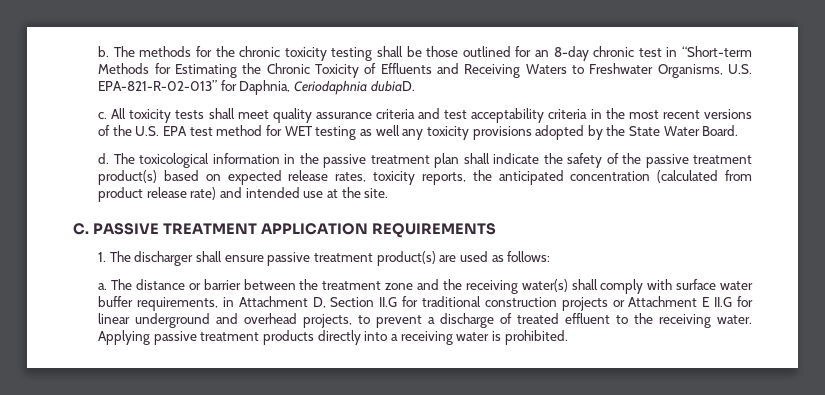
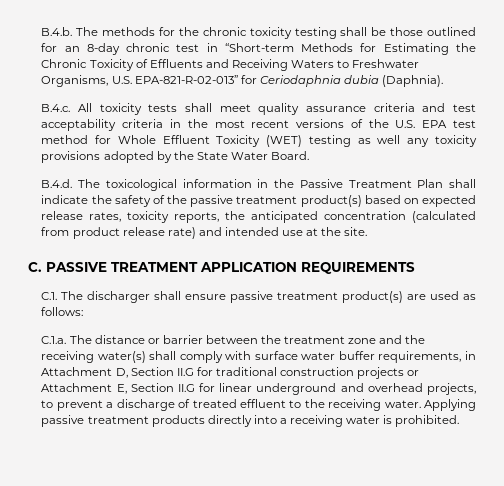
[98,46,110,57] b. -> [41,27,73,36] B.4.b.
[239,80,415,95] [98,112,108,119] Daphnia, Ceriodaphnia dubiaD. // c. -> [259,75,444,87] [41,104,71,112] Ceriodaphnia dubia (Daphnia). // B.4.c.
[284,126,312,136] WET -> [117,135,303,147] Whole Effluent Toxicity (WET)
[98,153,110,164] d. -> [41,179,73,188] B.4.d.
[323,153,460,168] passive treatment plan -> [299,179,444,188] Passive Treatment Plan
[98,252,107,262] 1. -> [41,292,58,300] C.1.
[98,283,108,290] a. -> [41,336,67,344] C.1.a.
[702,297,710,307] E -> [116,383,174,394] E, Section

